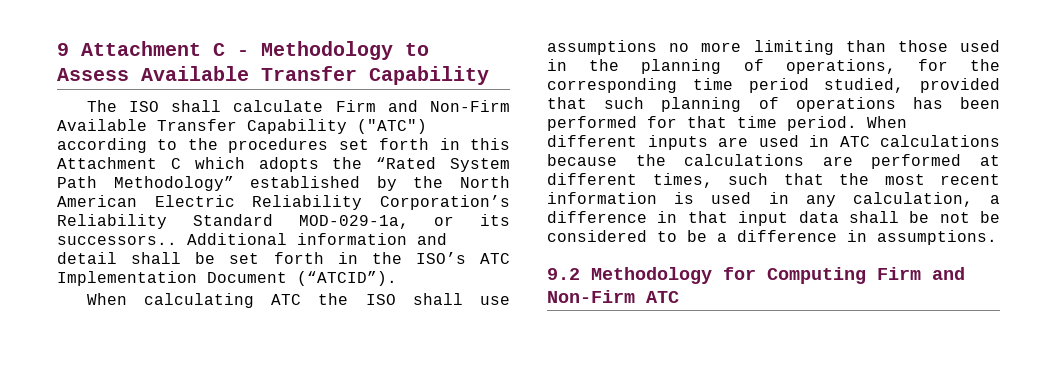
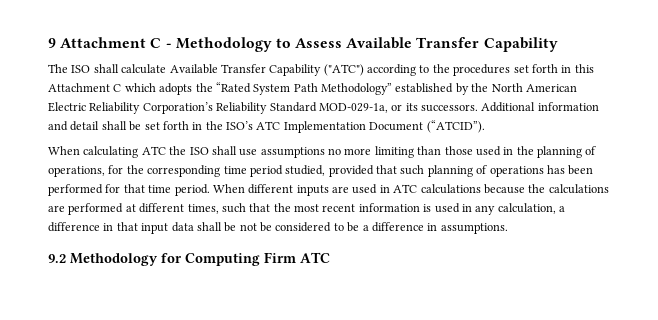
[335,100,510,112] Firm and Non-Firm -> (167, 69) none
[57,235,177,245] successors.. -> [421,104,478,112] successors.
[932,267,965,280] [547,290,635,303] and Non-Firm -> (296, 257) none

